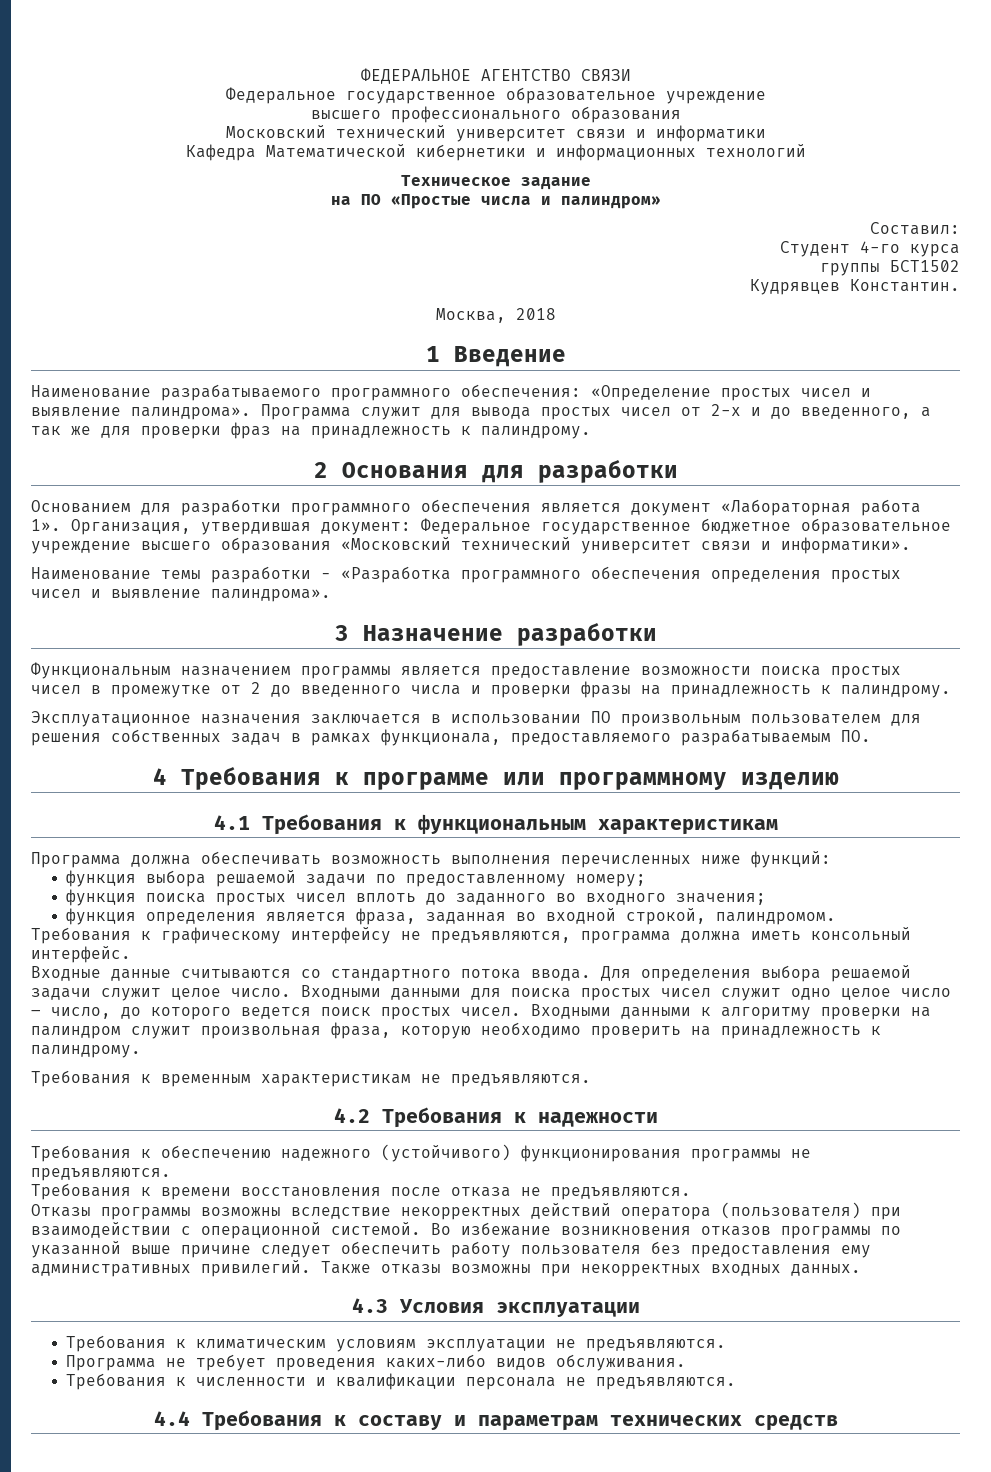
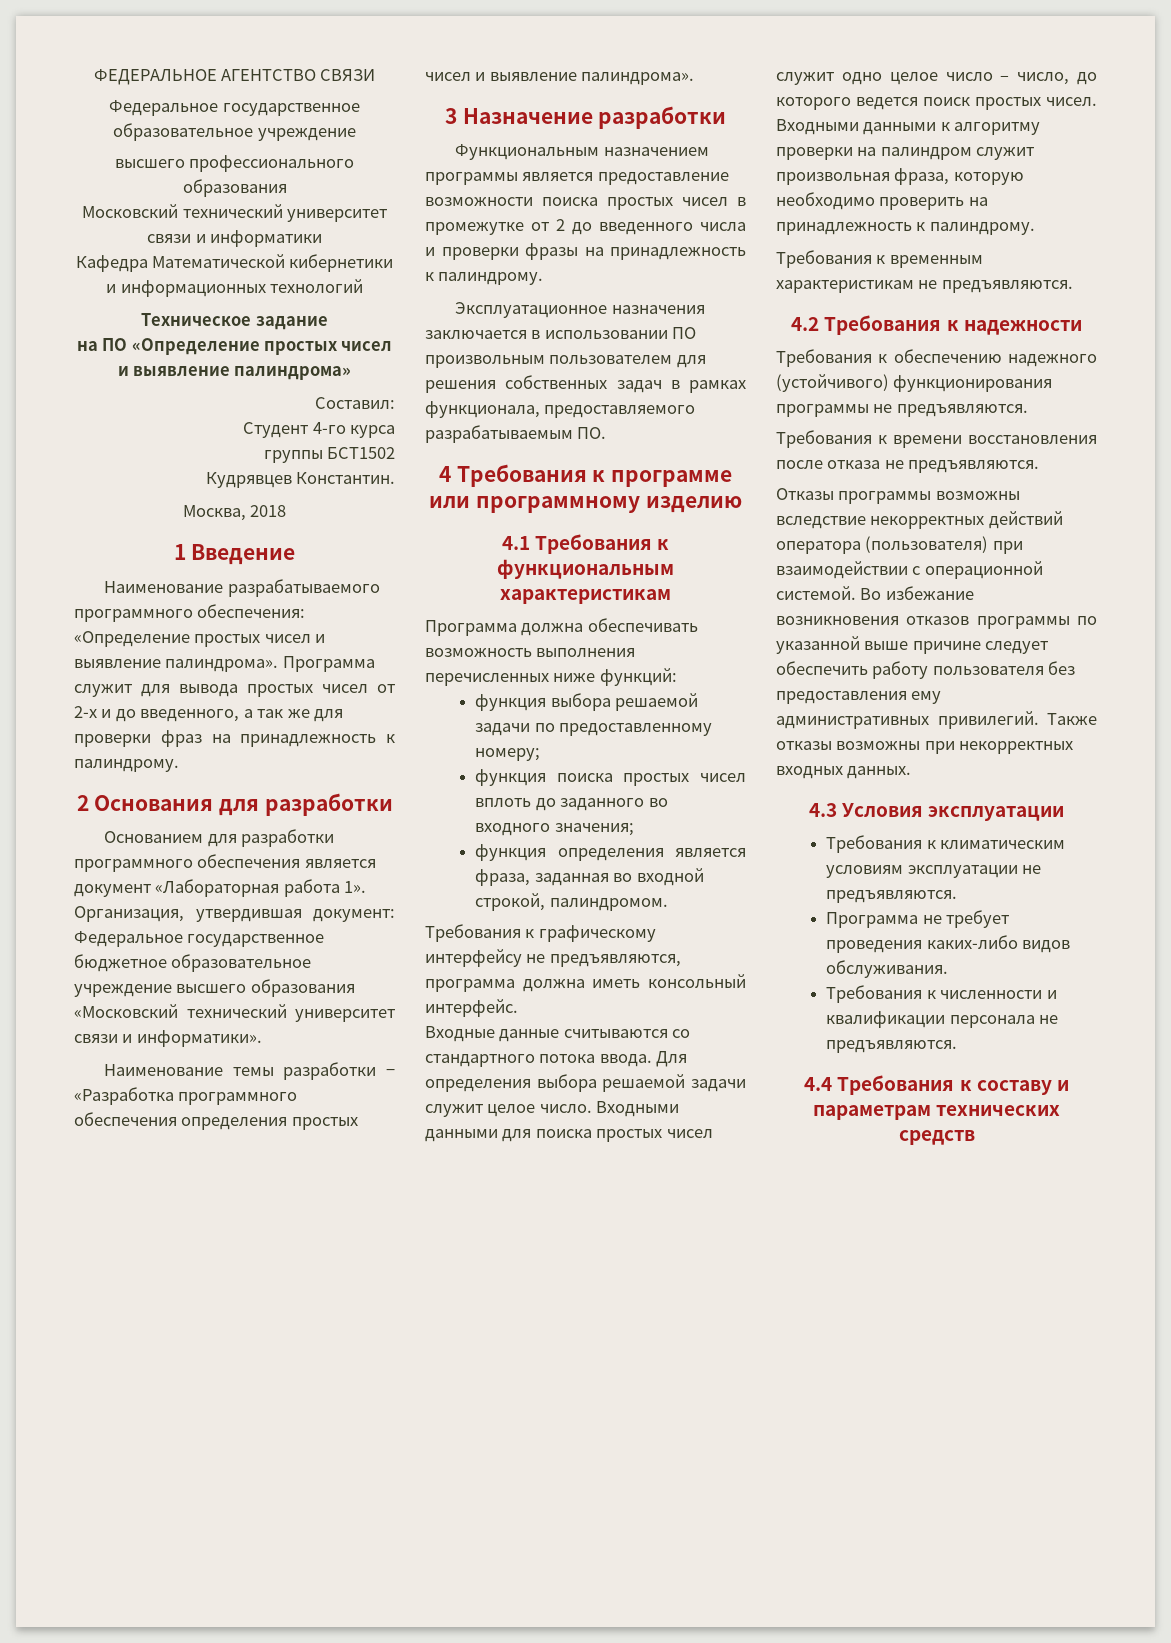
[390,194,661,209] «Простые числа и палиндром» -> [131,338,393,355] [117,366,352,380] «Определение простых чисел и выявление палиндрома»

